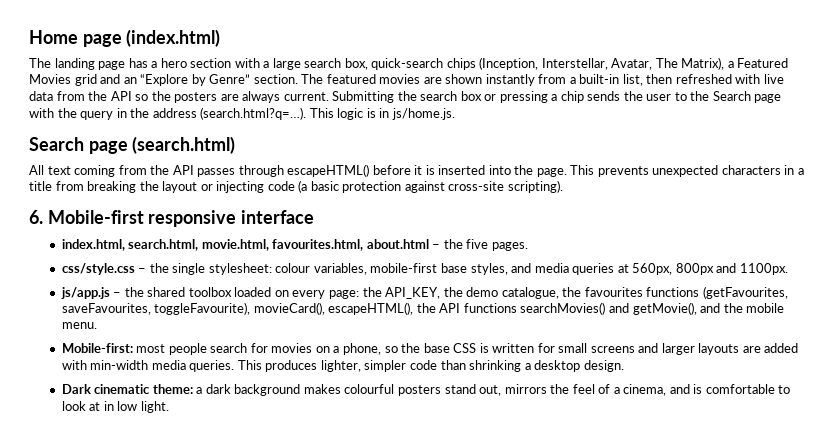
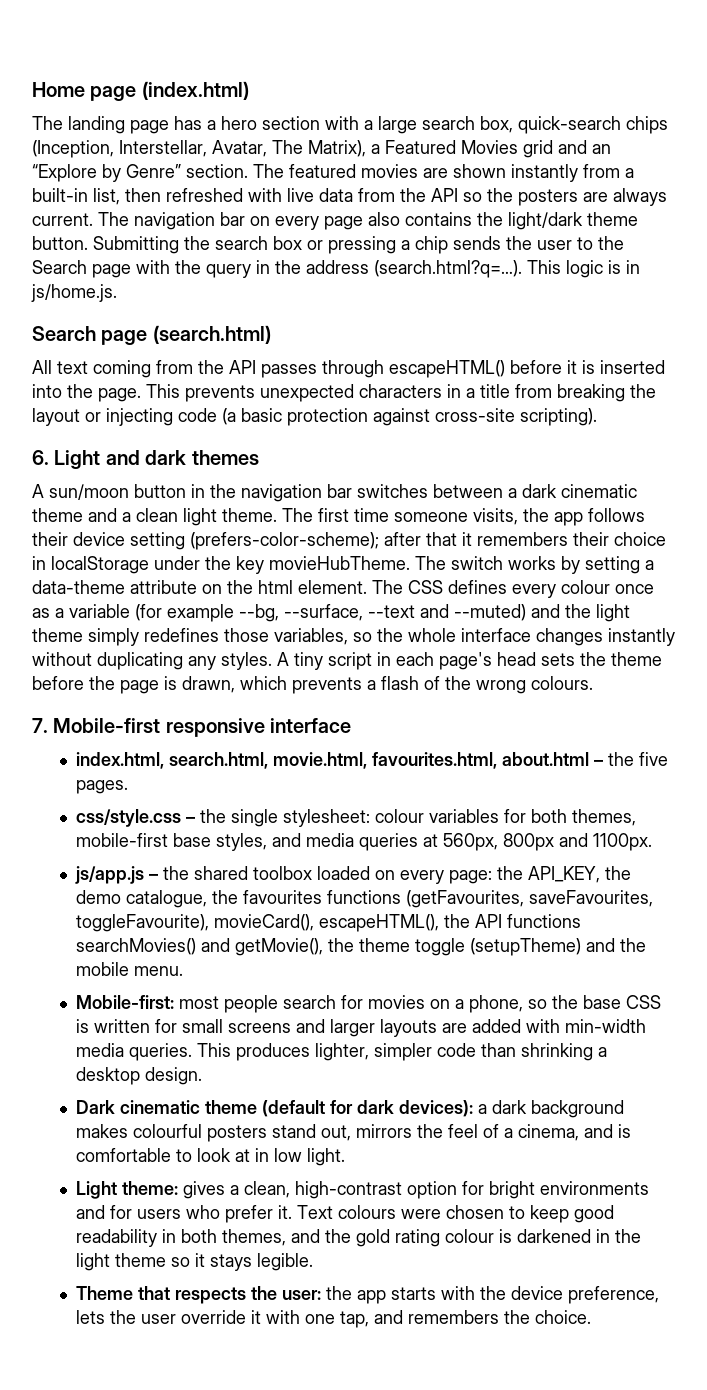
(329, 96) none -> [98,212,638,230] [32,236,88,250] The navigation bar on every page also contains the light/dark theme button.
(43, 217) none -> [54,450,259,469] [32,484,637,502] [32,508,645,526] [32,532,666,550] [32,556,654,574] [32,580,654,598] [32,604,630,622] [32,628,675,646] [32,652,662,670] [32,676,593,694] [32,718,48,733] Light and dark themes // A sun/moon button in the navigation bar switches between a dark cinematic theme and a clean light theme. The first time someone visits, the app follows their device setting (prefers-color-scheme); after that it remembers their choice in localStorage under the key movieHubTheme. The switch works by setting a data-theme attribute on the html element. The CSS defines every colour once as a variable (for example --bg, --surface, --text and --muted) and the light theme simply redefines those variables, so the whole interface changes instantly without duplicating any styles. A tiny script in each page's head sets the theme before the page is drawn, which prevents a flash of the wrong colours. // 7.
[313,263,367,275] variables, -> [428,809,636,826] variables for both themes,
(697, 308) none -> [327,938,581,956] the theme toggle (setupTheme)
[152,384,193,394] theme: -> [204,1100,473,1117] theme (default for dark devices):
(169, 407) none -> [75,1181,649,1199] [75,1205,614,1223] [75,1229,641,1247] [75,1253,313,1271] [75,1286,659,1304] [75,1310,591,1328] // Light theme: gives a clean, high-contrast option for bright environments and for users who prefer it. Text colours were chosen to keep good readability in both themes, and the gold rating colour is darkened in the light theme so it stays legible. // Theme that respects the user: the app starts with the device preference, lets the user override it with one tap, and remembers the choice.

